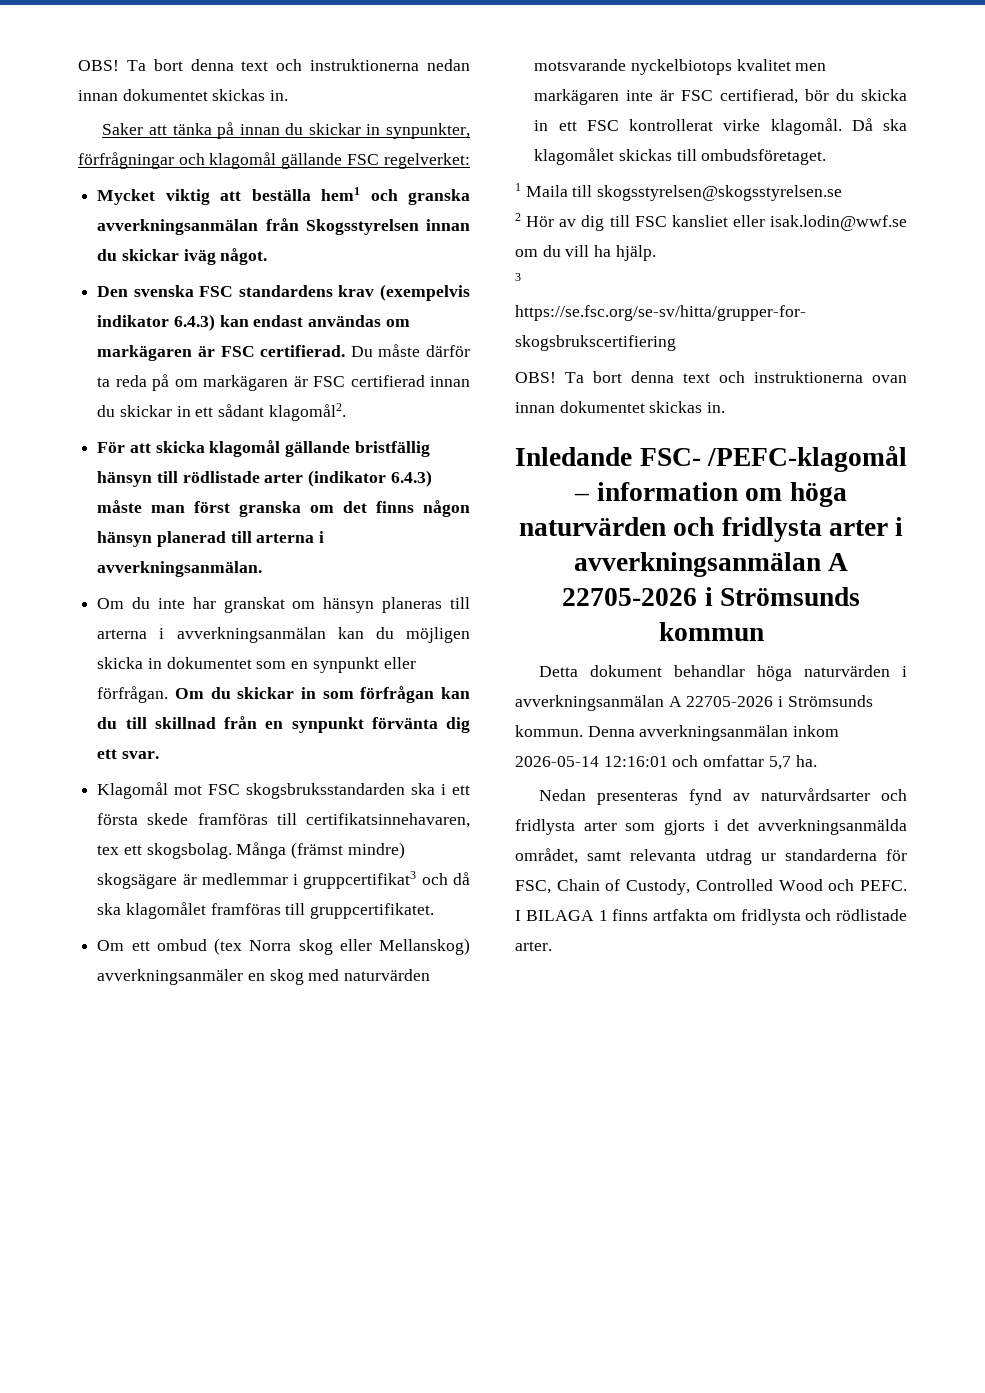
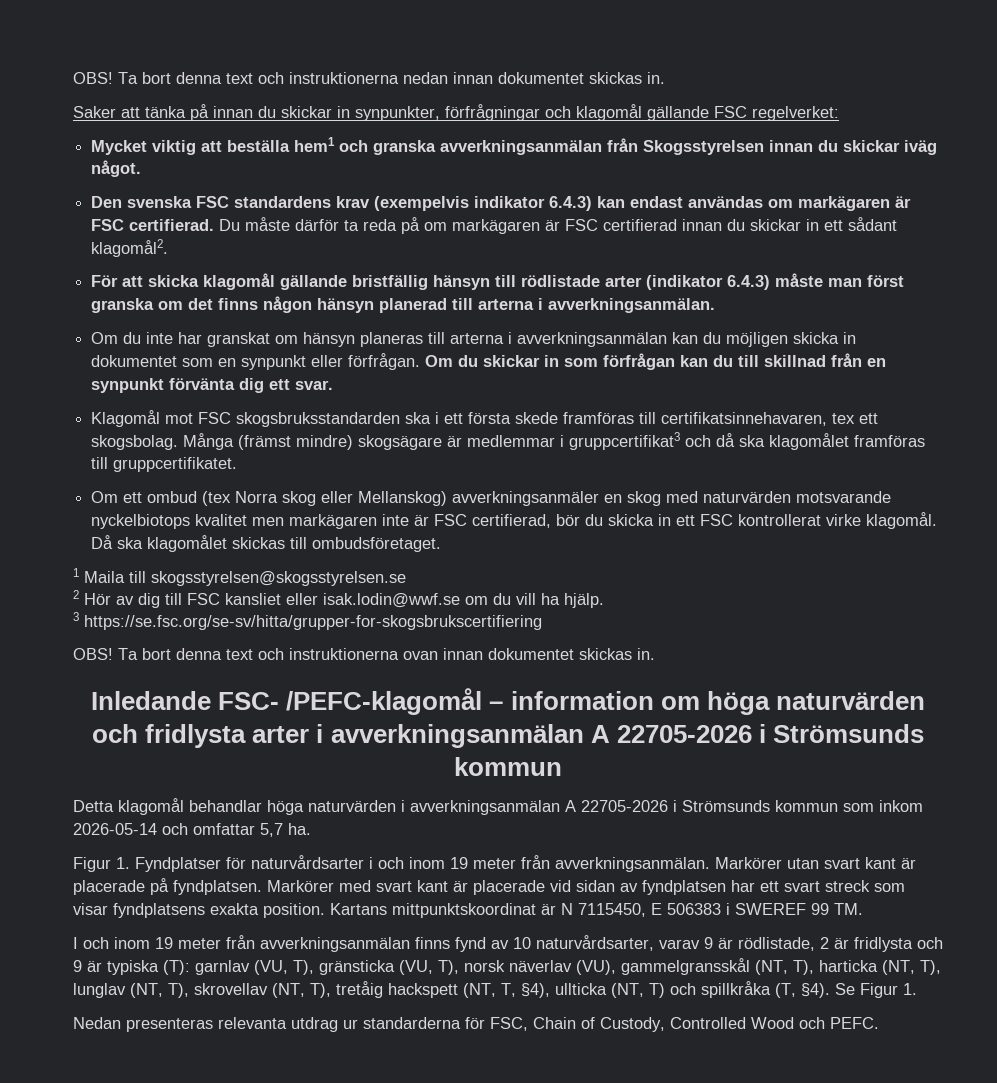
[590,665,663,677] dokument -> [118,798,184,815] klagomål
[515,725,789,741] kommun. Denna avverkningsanmälan -> [775,800,874,812] kommun som
[603,756,668,767] 12:16:01 -> (157, 829) none
[539,788,907,805] [515,819,907,835] [515,848,622,864] Nedan presenteras fynd av naturvårdsarter och fridlysta arter som gjorts i det avverkningsanmälda området, samt -> [73,855,916,872] [73,878,905,895] [73,903,863,918] [73,935,943,952] [73,958,941,975] [73,981,917,998] [73,1017,213,1032] Figur 1. Fyndplatser för naturvårdsarter i och inom 19 meter från avverkningsanmälan. Markörer utan svart kant är placerade på fyndplatsen. Markörer med svart kant är placerade vid sidan av fyndplatsen har ett svart streck som visar fyndplatsens exakta position. Kartans mittpunktskoordinat är N 7115450, E 506383 i SWEREF 99 TM. // I och inom 19 meter från avverkningsanmälan finns fynd av 10 naturvårdsarter, varav 9 är rödlistade, 2 är fridlysta och 9 är typiska (T): garnlav (VU, T), gränsticka (VU, T), norsk näverlav (VU), gammelgransskål (NT, T), harticka (NT, T), lunglav (NT, T), skrovellav (NT, T), tretåig hackspett (NT, T, §4), ullticka (NT, T) och spillkråka (T, §4). Se Figur 1. // Nedan presenteras
[515,909,907,925] [515,941,552,951] I BILAGA 1 finns artfakta om fridlysta och rödlistade arter. -> (879, 1023) none

